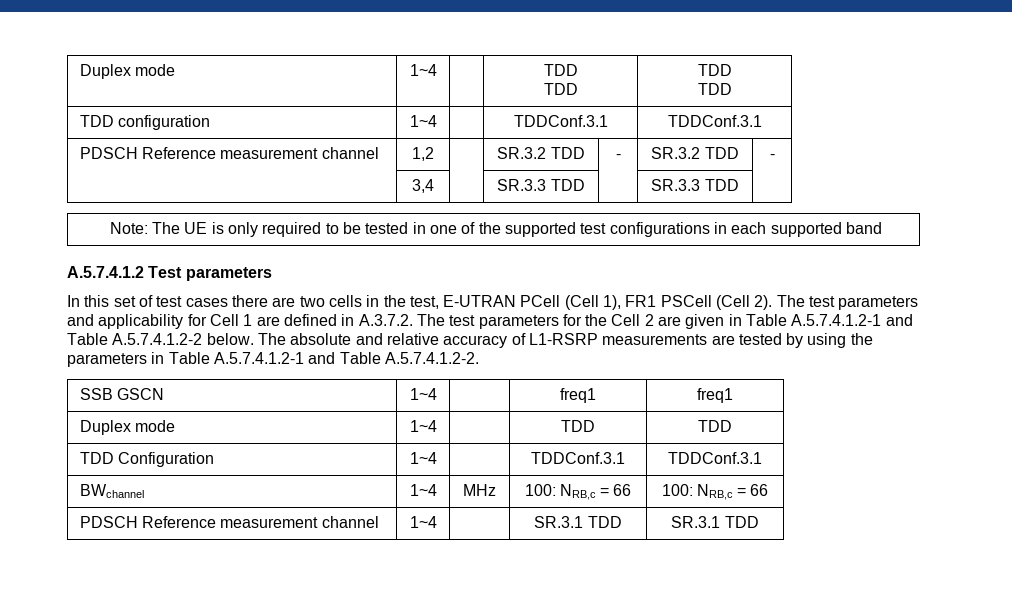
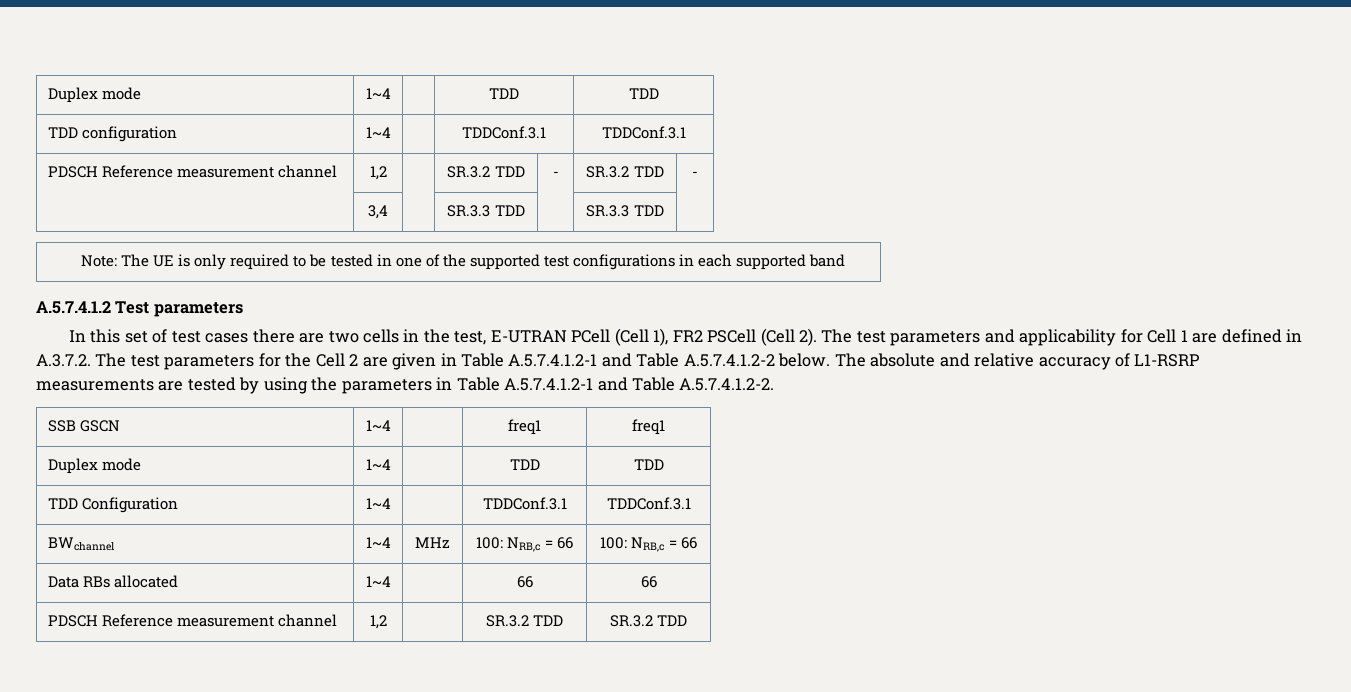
[79,64,176,79] [409,64,437,76] [543,64,578,76] [543,83,578,95] [697,64,732,76] [697,83,732,95] Duplex mode | 1~4 | | TDD // TDD | TDD // TDD -> [47,87,141,103] [365,88,391,99] [489,88,519,99] [628,88,659,99] Duplex mode | 1~4 | | TDD | TDD
[625,295,657,307] FR1 -> [672,330,703,342] FR2
[79,516,379,528] [409,516,437,528] [534,516,622,528] [671,516,721,528] // PDSCH Reference measurement channel | 1~4 | | SR.3.1 TDD | SR.3.1 -> [47,575,178,588] [365,576,391,587] [516,576,533,588] [640,576,657,588] [47,614,337,627] [369,615,387,629] [485,615,564,627] [609,615,653,627] // Data RBs allocated | 1~4 | | 66 | 66 // PDSCH Reference measurement channel | 1,2 | | SR.3.2 TDD | SR.3.2

